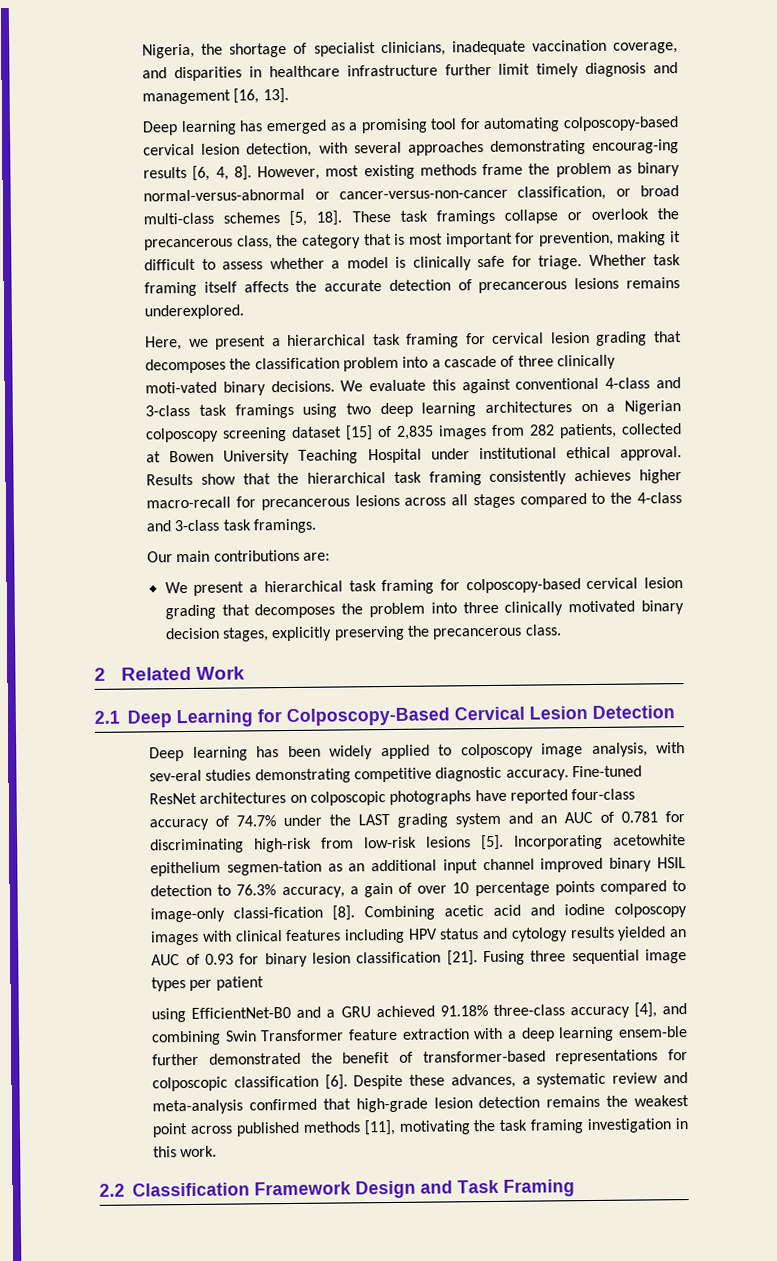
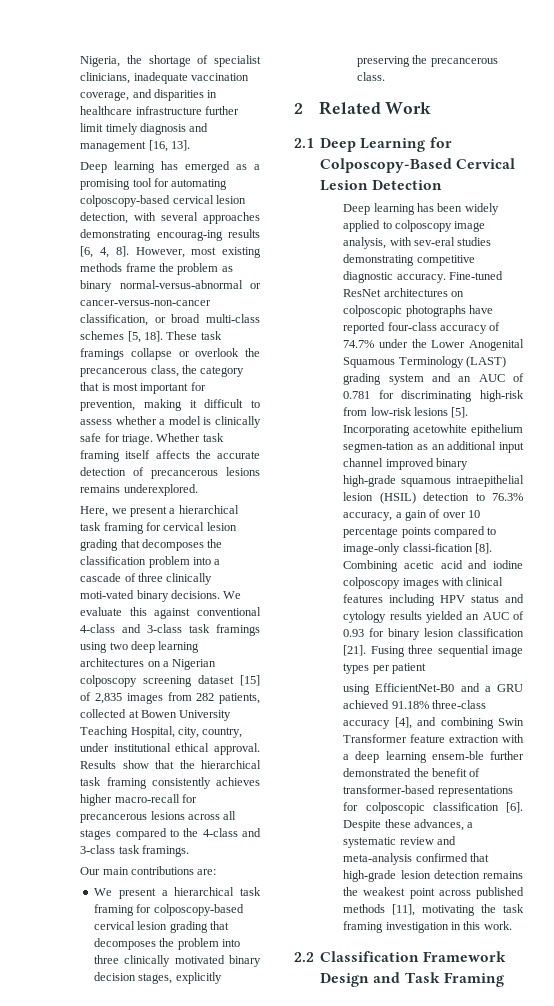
[367,448,422,464] Hospital -> [130,726,243,738] Hospital, city, country,
[358,813,391,826] LAST -> [431,339,524,351] [343,356,507,368] Lower Anogenital Squamous Terminology (LAST)
[656,857,686,869] HSIL -> [343,475,524,487] [343,492,416,504] high-grade squamous intraepithelial lesion (HSIL)

